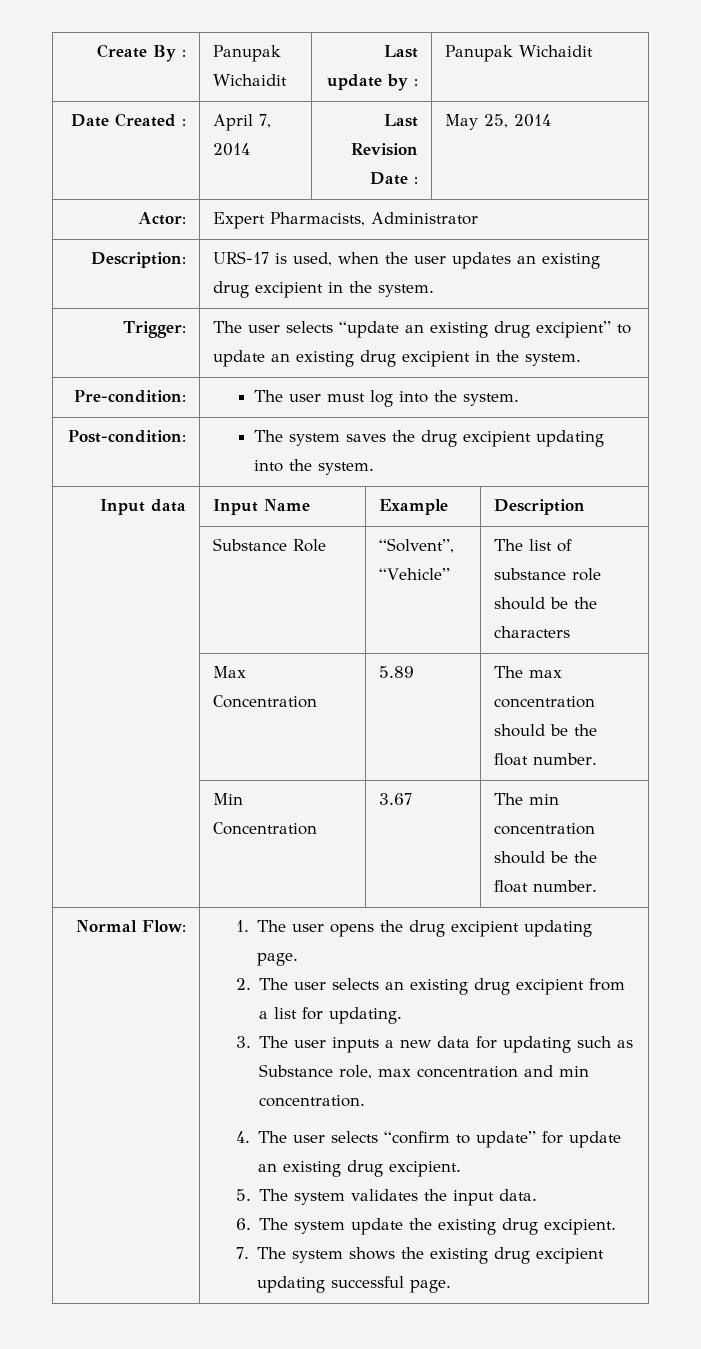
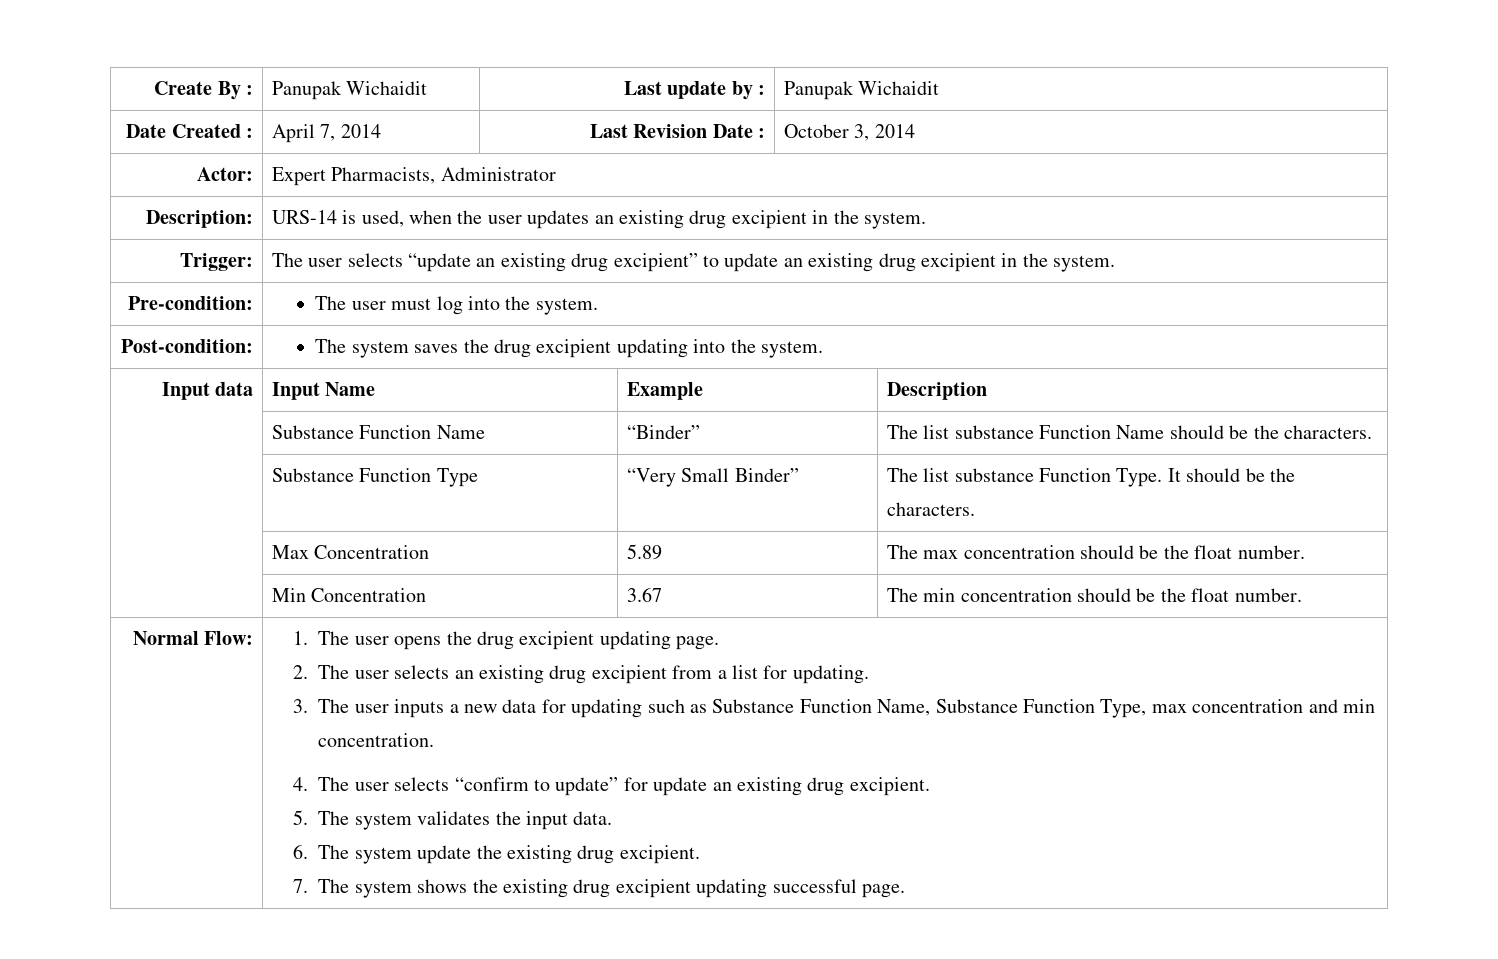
[445,114,509,130] May 25, -> [783,124,870,141] October 3,
[213,251,270,264] URS-17 -> [271,210,337,224] URS-14
[293,539,327,552] [379,538,455,553] [379,568,451,580] [494,539,573,552] [494,568,602,581] [494,597,598,610] [494,626,571,638] Role | “Solvent”, “Vehicle” | The list of substance role should be the characters -> [359,425,485,439] [626,425,700,439] [886,425,1372,439] [271,468,478,487] [626,468,799,487] [886,468,1295,487] [886,502,975,516] Function Name | “Binder” | The list substance Function Name should be the characters. // | Substance Function Type | “Very Small Binder” | The list substance Function Type. It should be the characters.
[339,1065,373,1079] role, -> [799,699,1147,718] Function Name, Substance Function Type,

